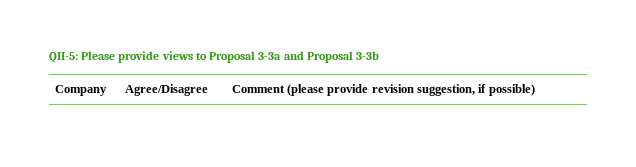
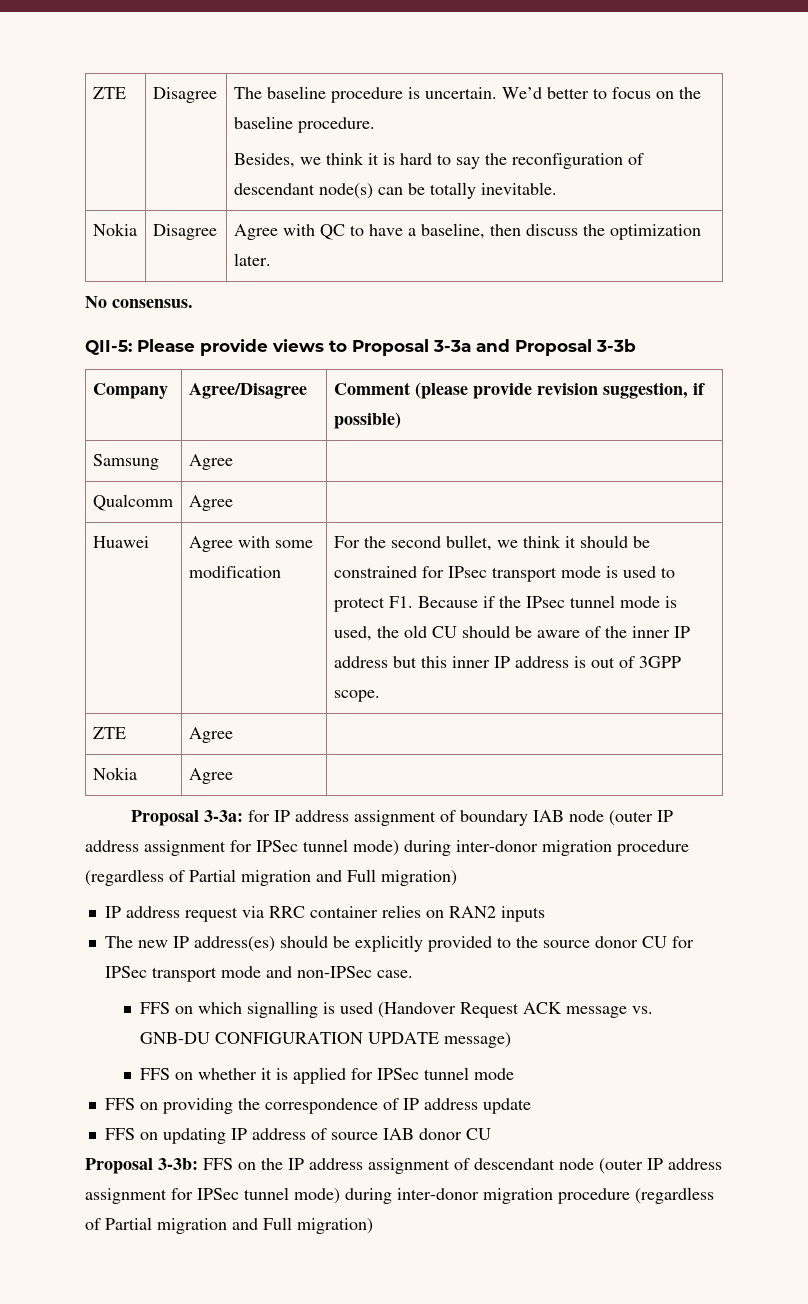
(49, 57) none -> [92,87,126,99] [152,87,217,103] [233,86,701,103] [233,116,375,133] [233,152,644,169] [233,182,557,199] [92,223,137,236] [152,224,217,240] [233,223,701,240] [233,253,271,266] [85,296,193,308] ZTE | Disagree | The baseline procedure is uncertain. We’d better to focus on the baseline procedure. // Besides, we think it is hard to say the reconfiguration of descendant node(s) can be totally inevitable. // Nokia | Disagree | Agree with QC to have a baseline, then discuss the optimization later. // No consensus. //
(535, 90) none -> [92,454,159,470] [188,454,233,470] [92,494,173,511] [188,495,233,511] [92,536,149,548] [188,536,313,552] [188,566,281,578] [333,535,650,551] [333,566,675,582] [333,595,677,612] [333,625,690,641] [333,656,681,668] [333,690,380,702] [92,727,126,739] [188,727,233,743] [92,767,137,780] [188,768,233,784] [131,810,674,826] [85,839,689,856] [85,869,457,886] [104,905,545,922] [104,935,694,952] [104,966,413,982] [139,1001,653,1018] [139,1032,511,1048] [139,1067,514,1084] [104,1098,531,1114] [104,1128,491,1144] [85,1158,722,1174] [85,1187,714,1204] [85,1217,373,1234] // Samsung | Agree | // Qualcomm | Agree | // Huawei | Agree with some modification | For the second bullet, we think it should be constrained for IPsec transport mode is used to protect F1. Because if the IPsec tunnel mode is used, the old CU should be aware of the inner IP address but this inner IP address is out of 3GPP scope. // ZTE | Agree | // Nokia | Agree | // Proposal 3-3a: for IP address assignment of boundary IAB node (outer IP address assignment for IPSec tunnel mode) during inter-donor migration procedure (regardless of Partial migration and Full migration) // IP address request via RRC container relies on RAN2 inputs // The new IP address(es) should be explicitly provided to the source donor CU for IPSec transport mode and non-IPSec case. // FFS on which signalling is used (Handover Request ACK message vs. GNB-DU CONFIGURATION UPDATE message) // FFS on whether it is applied for IPSec tunnel mode // FFS on providing the correspondence of IP address update // FFS on updating IP address of source IAB donor CU // Proposal 3-3b: FFS on the IP address assignment of descendant node (outer IP address assignment for IPSec tunnel mode) during inter-donor migration procedure (regardless of Partial migration and Full migration)

